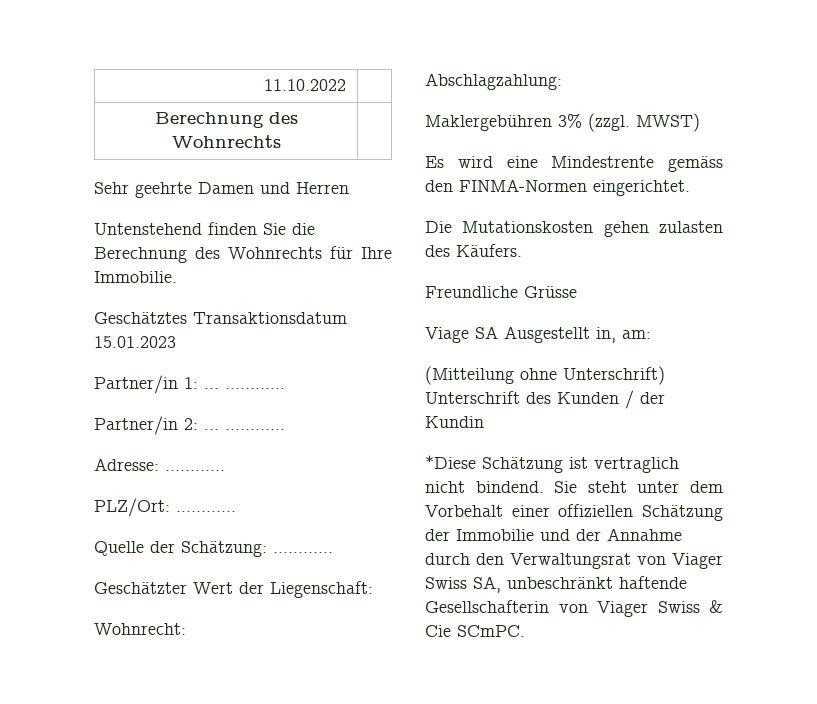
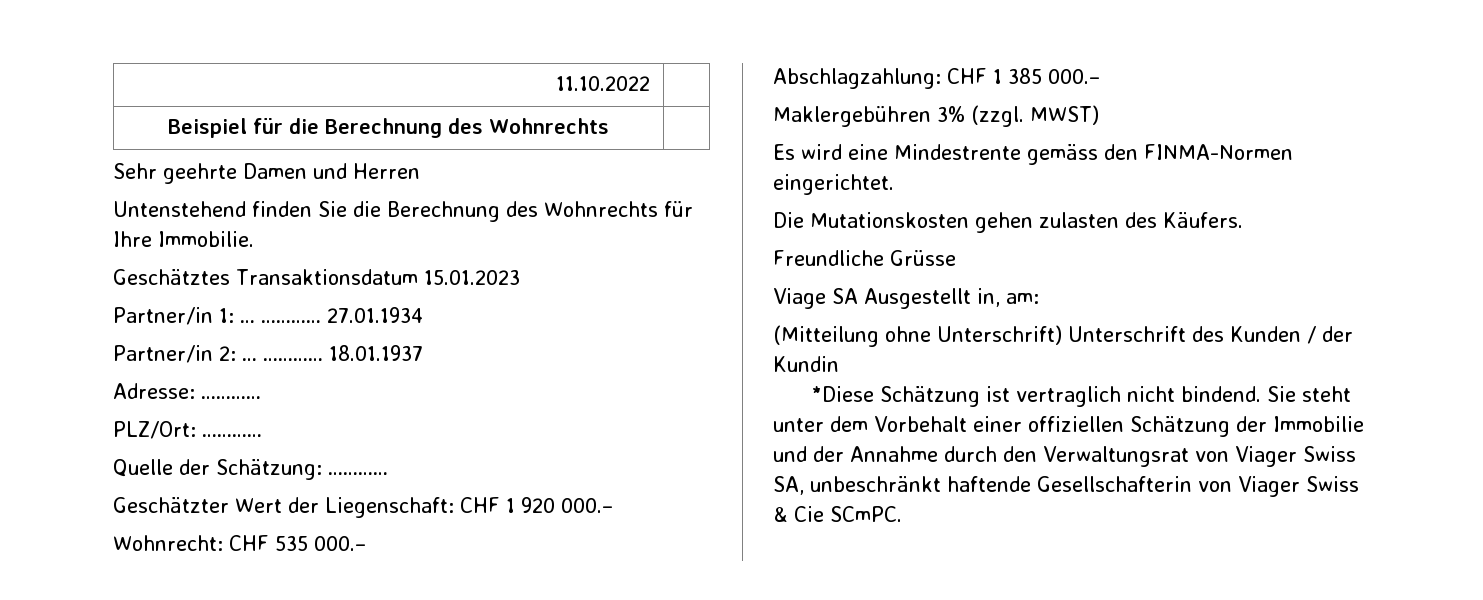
(346, 85) none -> [168,118,320,138] Beispiel für die
(285, 388) none -> [327,307,423,323] 27.01.1934
(285, 429) none -> [329,345,423,361] 18.01.1937
[94,623,186,635] [425,73,562,90] // Wohnrecht: // Abschlagzahlung: -> [459,497,613,513] [113,535,366,551] [773,68,1100,89] CHF 1 920 000.– // Wohnrecht: CHF 535 000.– // Abschlagzahlung: CHF 1 385 000.–

